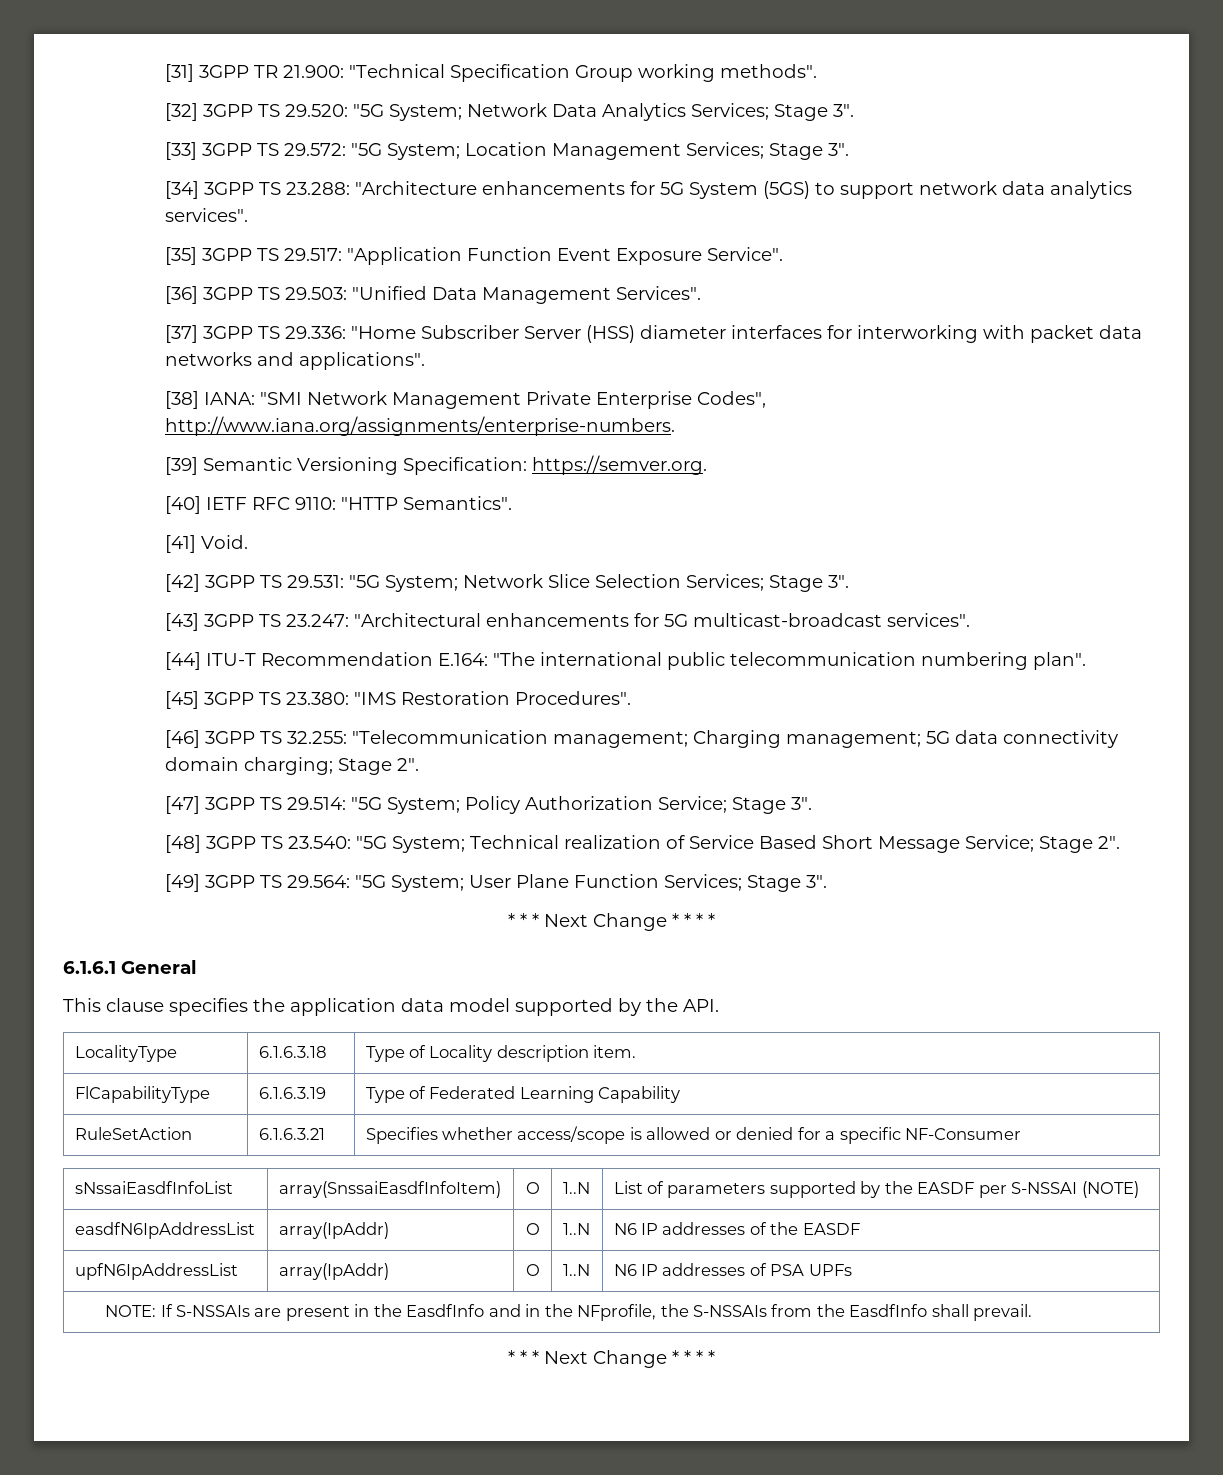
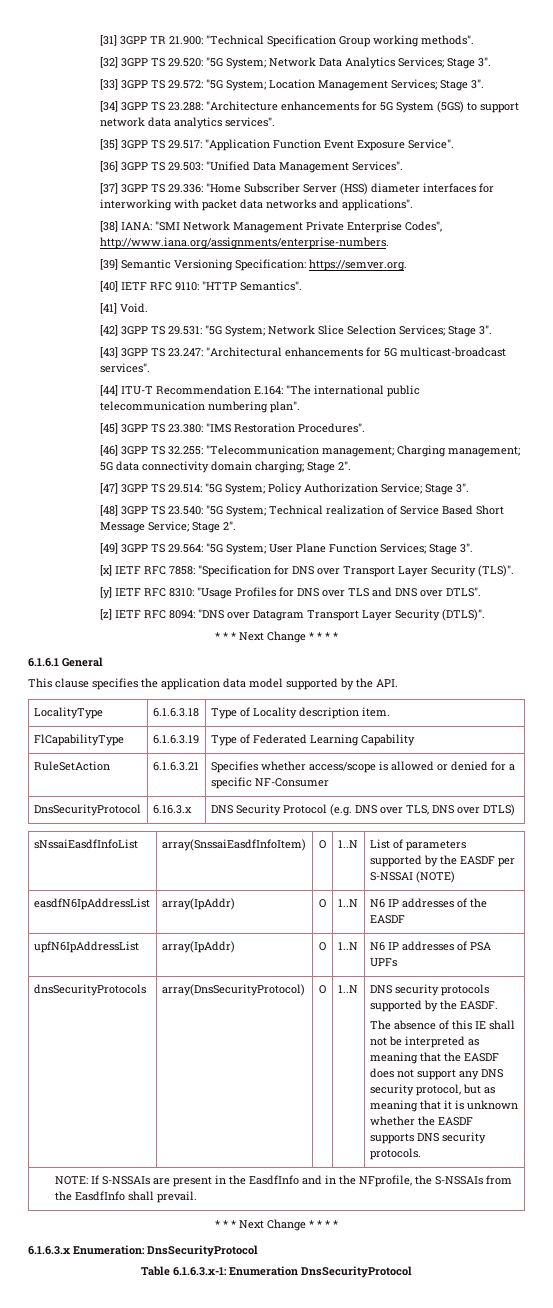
(827, 881) none -> [99,565,514,577] [99,587,481,599] [99,609,485,621] // [x] IETF RFC 7858: "Specification for DNS over Transport Layer Security (TLS)". // [y] IETF RFC 8310: "Usage Profiles for DNS over TLS and DNS over DTLS". // [z] IETF RFC 8094: "DNS over Datagram Transport Layer Security (DTLS)".
(1022, 1134) none -> [33,804,141,816] [152,805,192,814] [210,804,515,816] // DnsSecurityProtocol | 6.16.3.x | DNS Security Protocol (e.g. DNS over TLS, DNS over DTLS)
(852, 1270) none -> [33,984,146,996] [161,984,305,996] [319,985,326,994] [337,985,358,993] [369,984,489,996] [369,1000,498,1012] [369,1020,515,1030] [369,1036,479,1048] [369,1052,499,1064] [369,1068,503,1080] [369,1084,495,1096] [369,1100,518,1112] [369,1116,473,1126] [369,1132,486,1144] [369,1148,421,1160] // dnsSecurityProtocols | array(DnsSecurityProtocol) | O | 1..N | DNS security protocols supported by the EASDF. // The absence of this IE shall not be interpreted as meaning that the EASDF does not support any DNS security protocol, but as meaning that it is unknown whether the EASDF supports DNS security protocols.
(715, 1357) none -> [28,1245,258,1257] [141,1266,412,1278] // 6.1.6.3.x Enumeration: DnsSecurityProtocol // Table 6.1.6.3.x-1: Enumeration DnsSecurityProtocol

